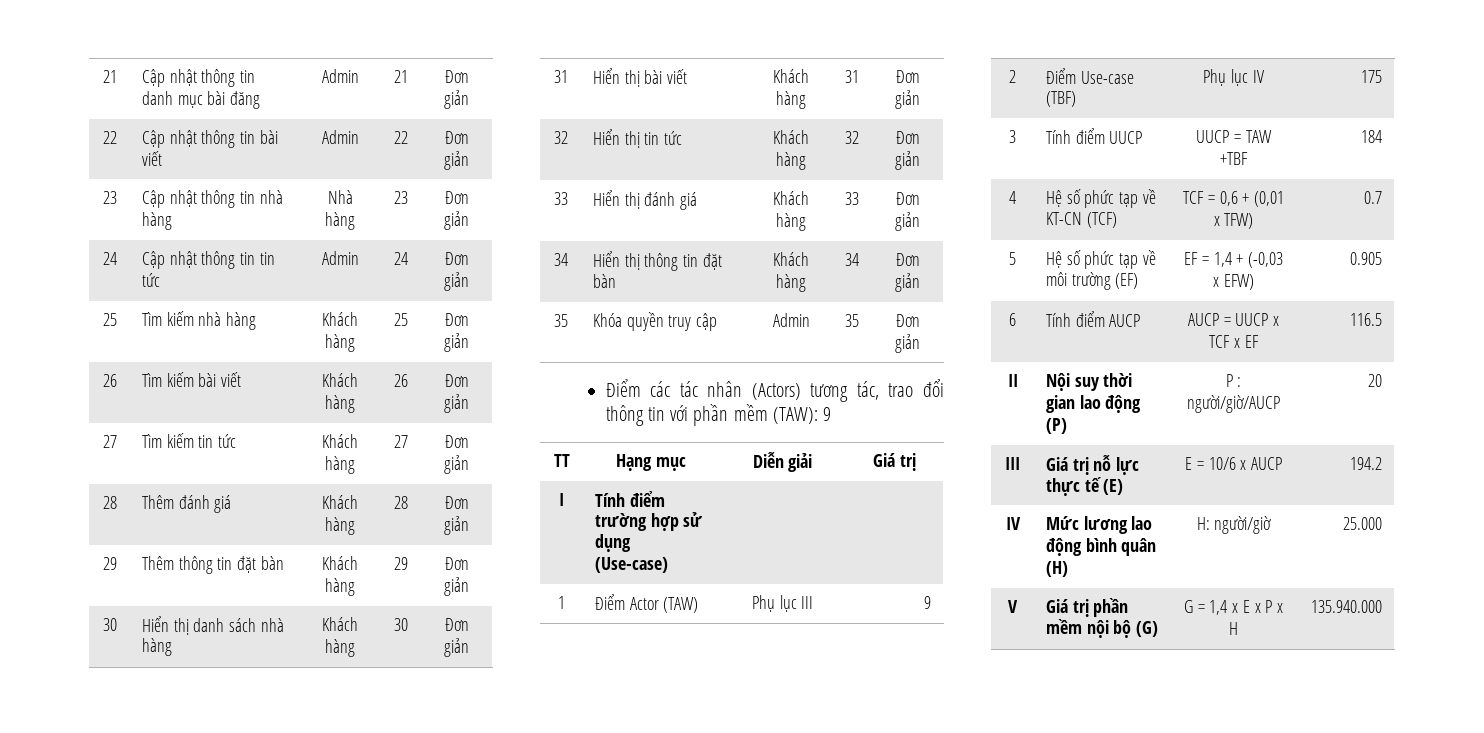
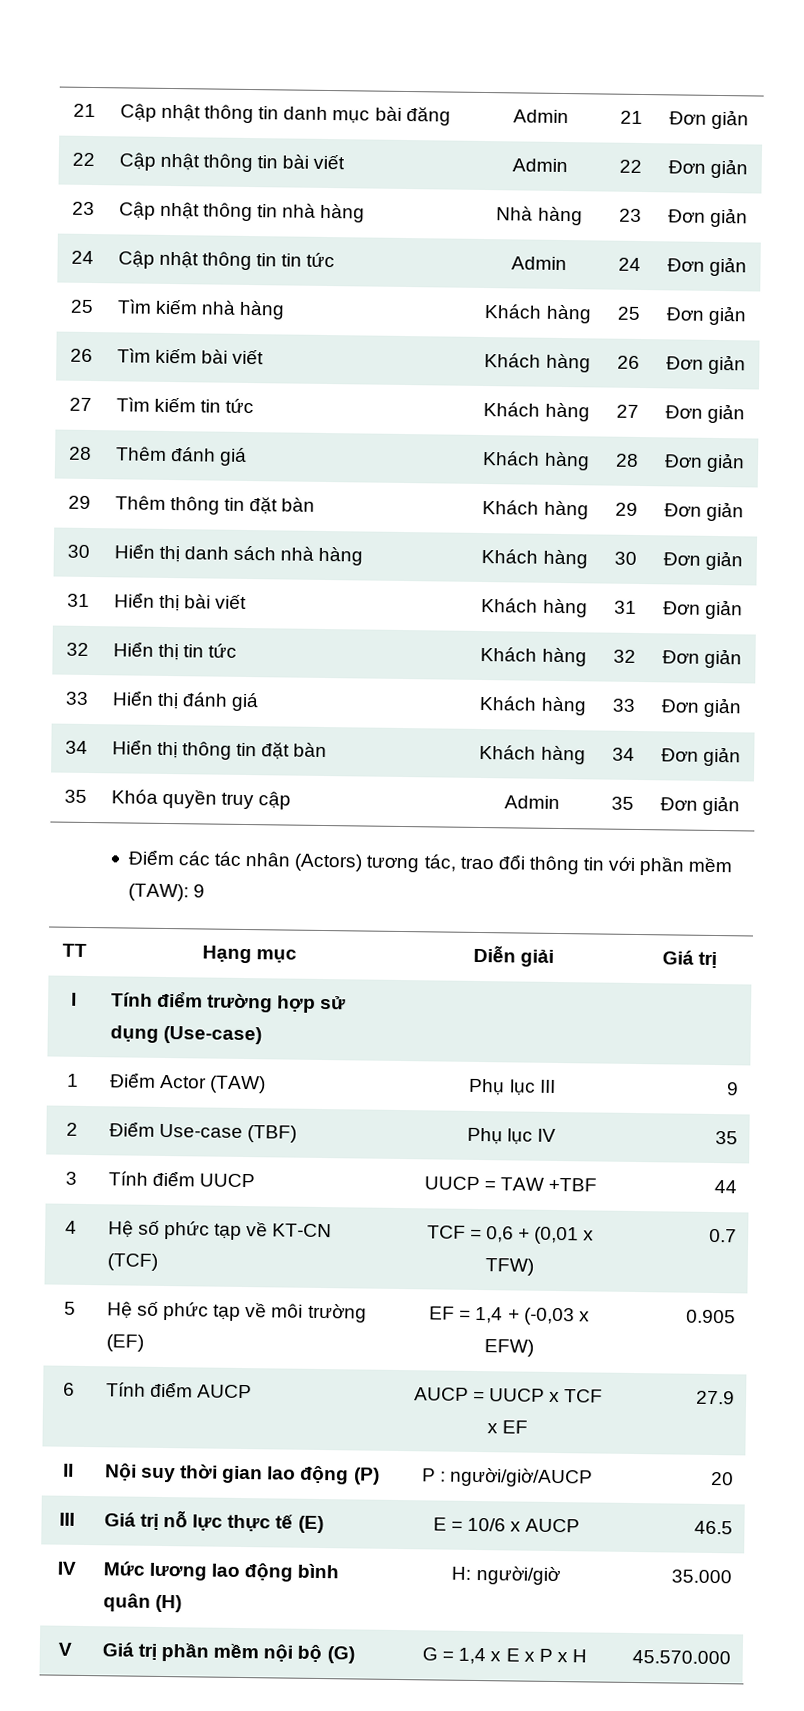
[1361,70,1383,83] 175 -> [715,1131,739,1145] 35
[1361,130,1383,143] 184 -> [714,1180,738,1194] 44
[1350,313,1383,326] 116.5 -> [696,1390,736,1405] 27.9
[1350,457,1383,470] 194.2 -> [694,1520,734,1535] 46.5
[1343,517,1383,530] 25.000 -> [671,1569,733,1584] 35.000
[1311,600,1383,613] 135.940.000 -> [632,1650,732,1665] 45.570.000

